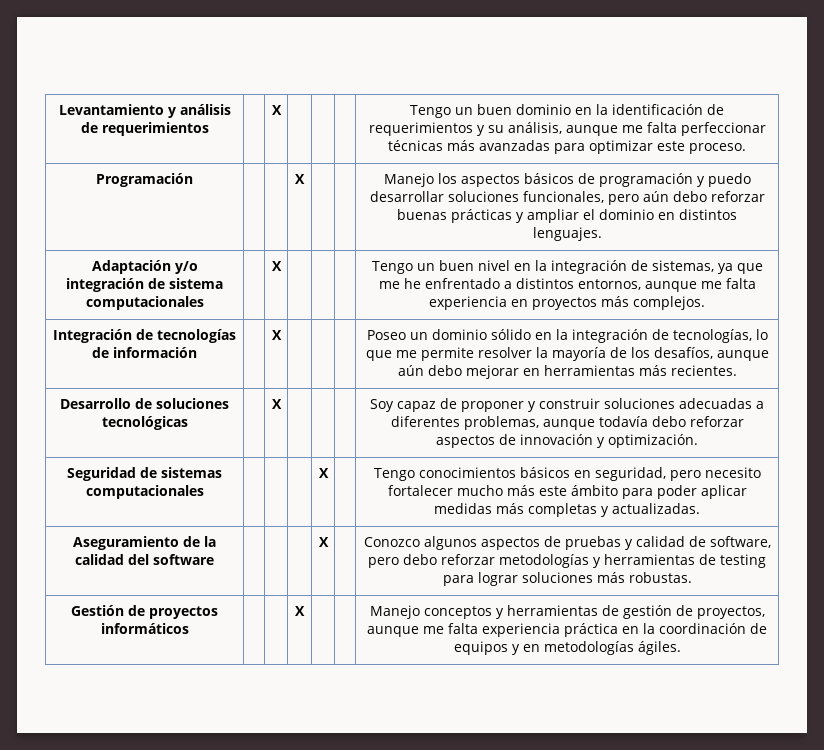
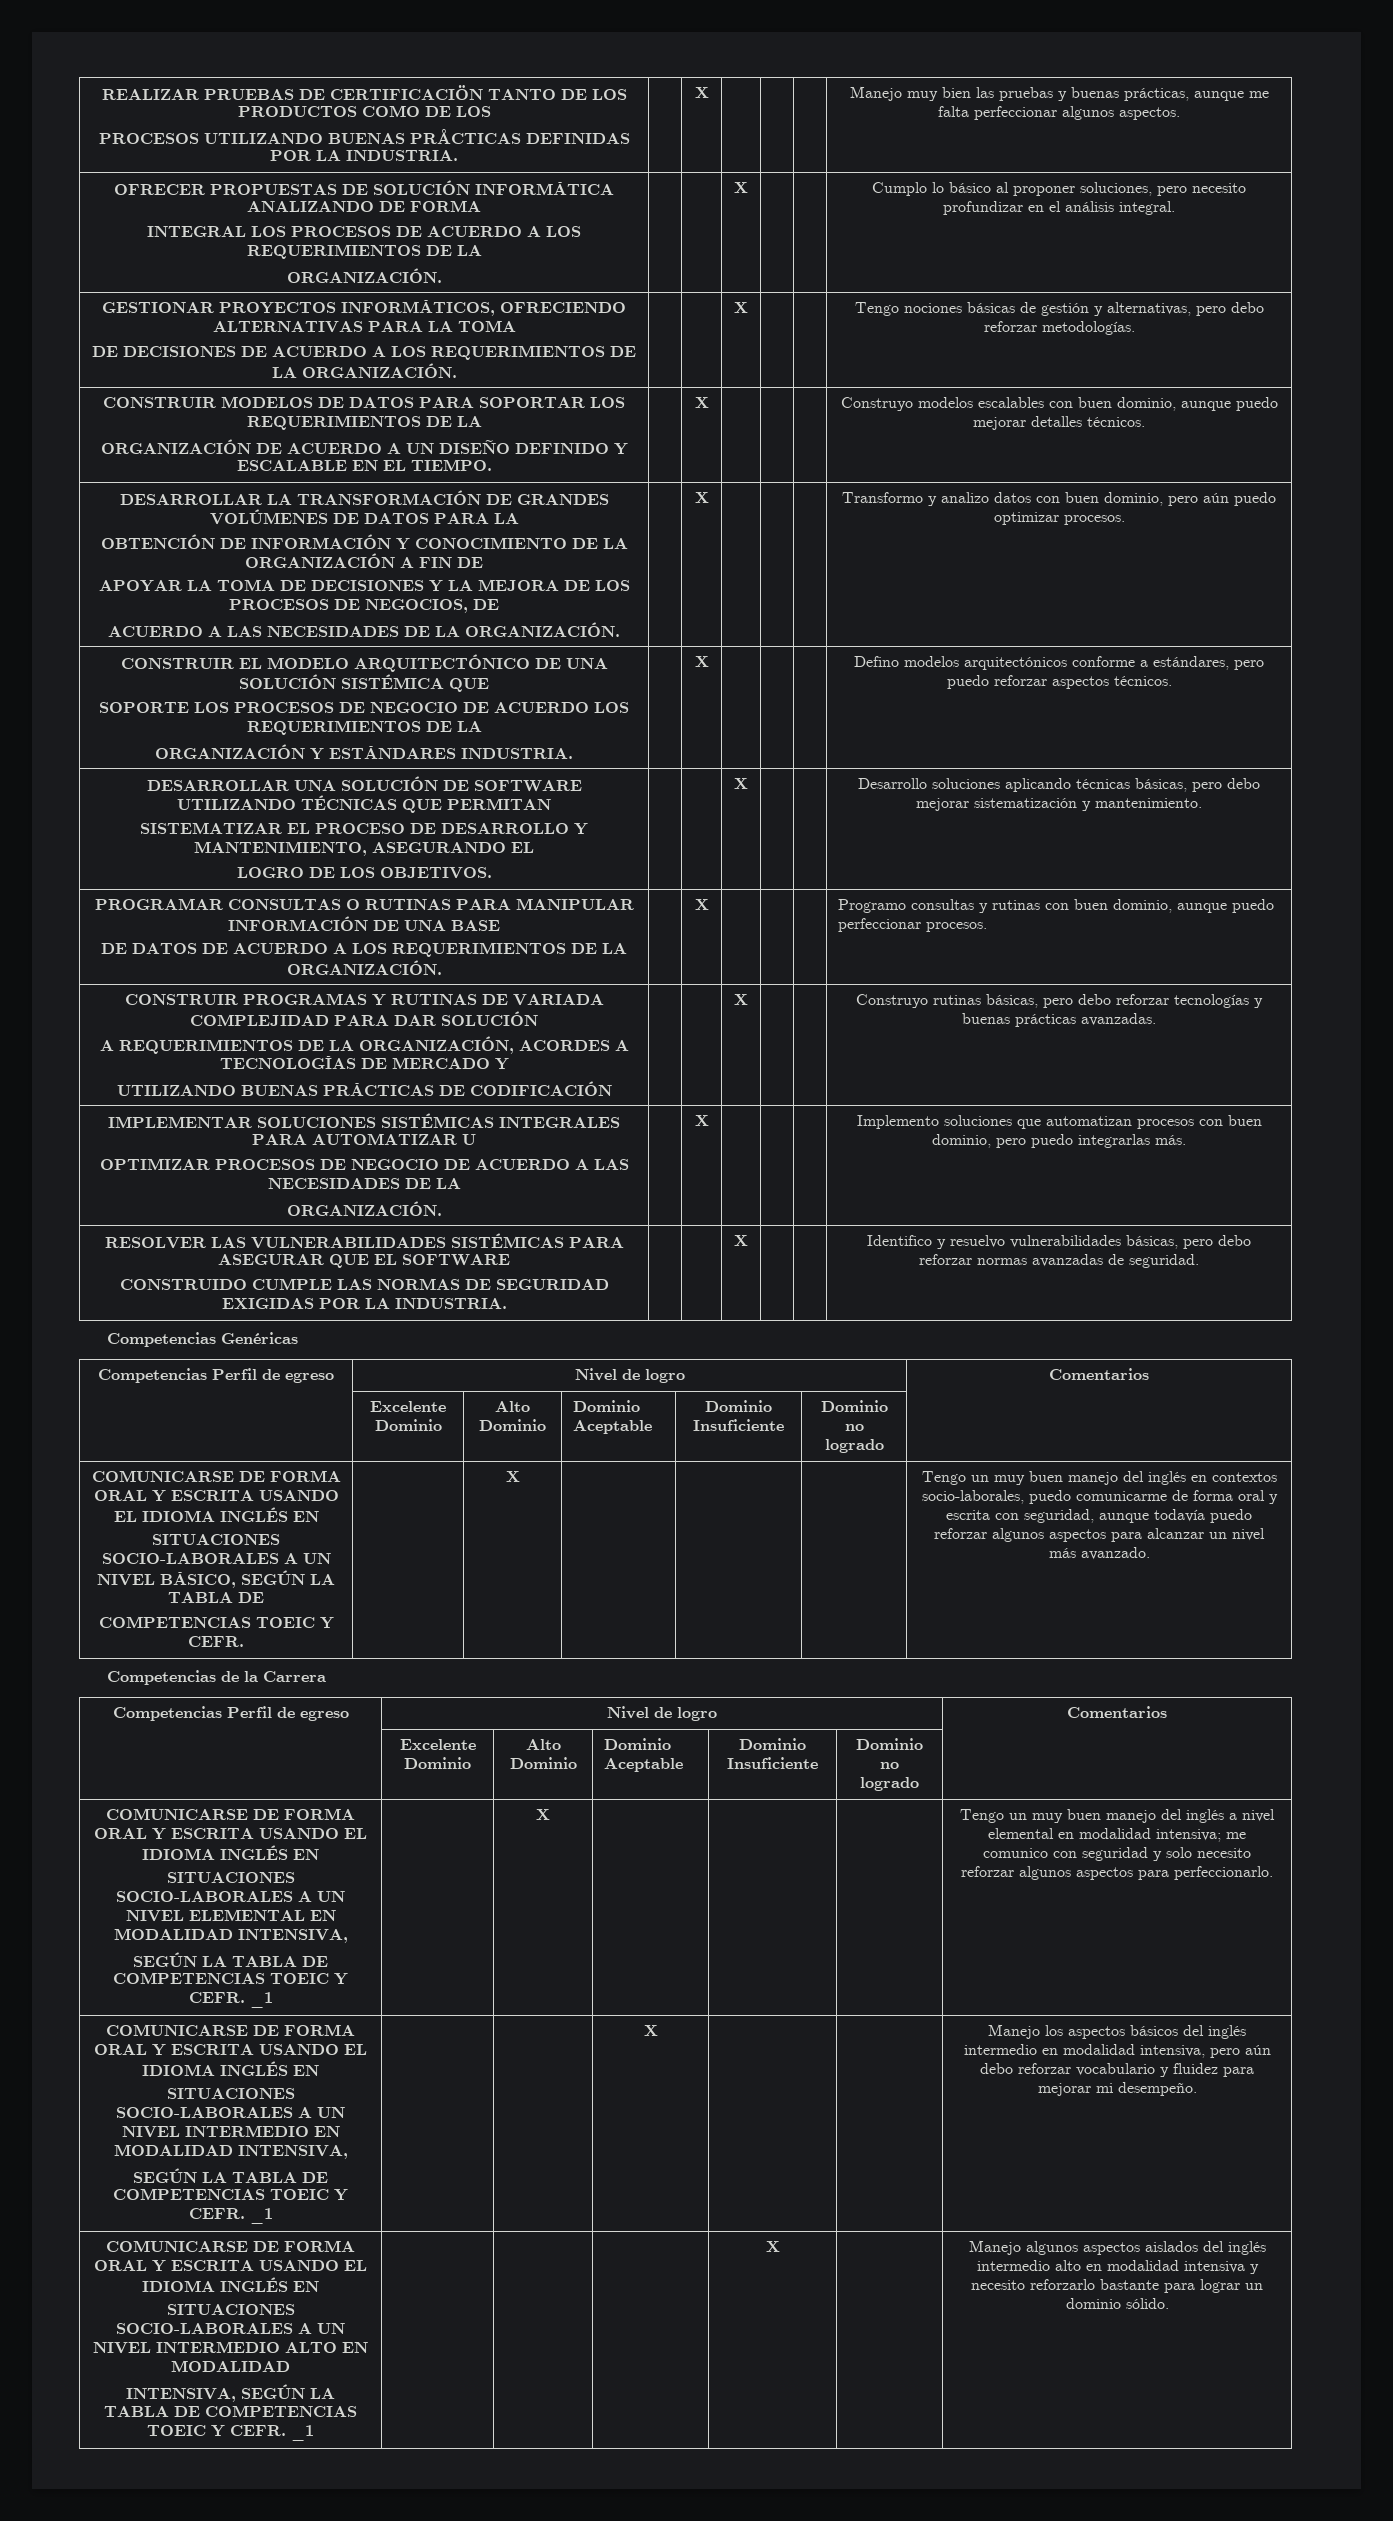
[58,104,231,118] [80,122,209,136] [271,105,282,115] [410,104,724,118] [368,122,766,136] [388,140,746,154] [96,173,193,187] Levantamiento y análisis de requerimientos | | X | | | | Tengo un buen dominio en la identificación de requerimientos y su análisis, aunque me falta perfeccionar técnicas más avanzadas para optimizar este proceso. // Programación -> [101,85,627,100] [237,105,491,117] [98,129,630,144] [270,150,458,161] [694,87,709,98] [849,86,1269,101] [938,106,1180,120] [114,180,614,195] [247,200,481,212] [147,226,581,237] [246,244,482,259] [286,268,442,283] [734,182,748,193] [872,182,1246,196] [943,201,1175,215] [102,300,626,316] [212,320,516,333] [92,345,637,360] [271,363,457,378] [734,302,748,313] [854,302,1264,316] [983,321,1135,335] [103,396,625,408] [246,415,482,430] [100,439,628,455] [236,459,492,471] [694,397,709,408] [840,397,1278,411] [973,416,1145,430] [119,490,609,505] [209,509,519,525] [100,534,628,550] [245,553,483,568] [98,579,630,592] [229,599,499,613] [108,622,620,637] [694,492,709,503] [842,492,1276,506] [993,512,1125,525] [120,654,608,672] [239,674,489,692] [99,702,629,713] [246,720,482,735] [155,744,573,760] [694,656,709,667] [854,656,1264,670] [946,675,1172,689] [146,776,582,792] [177,795,551,813] [140,822,588,835] [194,841,534,856] [236,867,492,879] [734,778,748,789] [858,778,1260,792] [916,798,1202,811] [94,898,634,910] [228,916,500,931] [101,942,627,957] [286,960,442,975] [694,899,709,910] [838,899,1275,913] [838,918,988,932] [124,993,604,1006] [190,1011,538,1026] [99,1036,629,1054] [219,1056,509,1070] [116,1081,612,1096] [734,994,748,1005] [856,994,1263,1008] [962,1013,1156,1027] [108,1113,620,1128] [252,1133,476,1145] [99,1158,629,1170] [267,1178,461,1189] [286,1201,442,1216] [694,1115,709,1126] [856,1115,1262,1129] [932,1134,1186,1148] [104,1233,624,1249] [218,1254,510,1268] [119,1278,609,1290] [221,1298,507,1309] [734,1235,748,1246] [867,1235,1251,1249] [919,1254,1199,1268] [107,1332,299,1347] [98,1368,334,1383] [574,1368,685,1383] [1049,1368,1149,1380] [370,1401,446,1412] [374,1419,442,1431] [495,1401,530,1412] [479,1419,546,1431] [573,1400,641,1412] [573,1420,653,1434] [705,1400,772,1412] [693,1419,784,1431] [820,1400,888,1412] [844,1424,864,1431] [824,1439,884,1453] [91,1470,341,1482] [93,1490,339,1502] [113,1507,319,1522] [152,1534,280,1545] [101,1553,331,1564] [97,1570,335,1588] [168,1592,264,1603] [98,1616,334,1629] [188,1636,244,1647] [505,1471,520,1482] [921,1471,1277,1485] [921,1490,1278,1504] [946,1509,1252,1523] [934,1528,1265,1542] [1048,1547,1150,1560] [107,1670,327,1685] [112,1706,349,1721] [607,1706,718,1721] [1067,1706,1167,1718] [399,1739,476,1750] [404,1757,471,1769] [525,1739,561,1750] [509,1757,577,1769] [604,1738,672,1750] [604,1758,684,1772] [739,1738,806,1750] [727,1757,818,1769] [856,1738,923,1750] [880,1762,899,1769] [860,1777,919,1791] [106,1808,355,1820] [94,1828,367,1840] [142,1845,319,1860] [166,1872,295,1883] [116,1891,345,1902] [125,1909,336,1922] [113,1928,348,1943] [133,1952,328,1967] [113,1972,348,1985] [188,1992,273,2008] [536,1809,550,1820] [960,1809,1275,1823] [988,1828,1246,1842] [983,1847,1251,1861] [961,1866,1273,1880] [106,2024,355,2036] [94,2044,367,2056] [142,2061,319,2076] [166,2088,295,2099] [116,2107,345,2118] [121,2125,340,2138] [113,2144,348,2159] [133,2168,328,2183] [113,2188,348,2201] [188,2208,273,2224] REALIZAR PRUEBAS DE CERTIFICACIÖN TANTO DE LOS PRODUCTOS COMO DE LOS // PROCESOS UTILIZANDO BUENAS PRÅCTICAS DEFINIDAS POR LA INDUSTRIA. | | X | | | | Manejo muy bien las pruebas y buenas prácticas, aunque me falta perfeccionar algunos aspectos. // OFRECER PROPUESTAS DE SOLUCIÓN INFORMÁTICA ANALIZANDO DE FORMA // INTEGRAL LOS PROCESOS DE ACUERDO A LOS REQUERIMIENTOS DE LA // ORGANIZACIÓN. | | | X | | | Cumplo lo básico al proponer soluciones, pero necesito profundizar en el análisis integral. // GESTIONAR PROYECTOS INFORMÁTICOS, OFRECIENDO ALTERNATIVAS PARA LA TOMA // DE DECISIONES DE ACUERDO A LOS REQUERIMIENTOS DE LA ORGANIZACIÓN. | | | X | | | Tengo nociones básicas de gestión y alternativas, pero debo reforzar metodologías. // CONSTRUIR MODELOS DE DATOS PARA SOPORTAR LOS REQUERIMIENTOS DE LA // ORGANIZACIÓN DE ACUERDO A UN DISEÑO DEFINIDO Y ESCALABLE EN EL TIEMPO. | | X | | | | Construyo modelos escalables con buen dominio, aunque puedo mejorar detalles técnicos. // DESARROLLAR LA TRANSFORMACIÓN DE GRANDES VOLÚMENES DE DATOS PARA LA // OBTENCIÓN DE INFORMACIÓN Y CONOCIMIENTO DE LA ORGANIZACIÓN A FIN DE // APOYAR LA TOMA DE DECISIONES Y LA MEJORA DE LOS PROCESOS DE NEGOCIOS, DE // ACUERDO A LAS NECESIDADES DE LA ORGANIZACIÓN. | | X | | | | Transformo y analizo datos con buen dominio, pero aún puedo optimizar procesos. // CONSTRUIR EL MODELO ARQUITECTÓNICO DE UNA SOLUCIÓN SISTÉMICA QUE // SOPORTE LOS PROCESOS DE NEGOCIO DE ACUERDO LOS REQUERIMIENTOS DE LA // ORGANIZACIÓN Y ESTÁNDARES INDUSTRIA. | | X | | | | Defino modelos arquitectónicos conforme a estándares, pero puedo reforzar aspectos técnicos. // DESARROLLAR UNA SOLUCIÓN DE SOFTWARE UTILIZANDO TÉCNICAS QUE PERMITAN // SISTEMATIZAR EL PROCESO DE DESARROLLO Y MANTENIMIENTO, ASEGURANDO EL // LOGRO DE LOS OBJETIVOS. | | | X | | | Desarrollo soluciones aplicando técnicas básicas, pero debo mejorar sistematización y mantenimiento. // PROGRAMAR CONSULTAS O RUTINAS PARA MANIPULAR INFORMACIÓN DE UNA BASE // DE DATOS DE ACUERDO A LOS REQUERIMIENTOS DE LA ORGANIZACIÓN. | | X | | | | Programo consultas y rutinas con buen dominio, aunque puedo perfeccionar procesos. // CONSTRUIR PROGRAMAS Y RUTINAS DE VARIADA COMPLEJIDAD PARA DAR SOLUCIÓN // A REQUERIMIENTOS DE LA ORGANIZACIÓN, ACORDES A TECNOLOGÍAS DE MERCADO Y // UTILIZANDO BUENAS PRÁCTICAS DE CODIFICACIÓN | | | X | | | Construyo rutinas básicas, pero debo reforzar tecnologías y buenas prácticas avanzadas. // IMPLEMENTAR SOLUCIONES SISTÉMICAS INTEGRALES PARA AUTOMATIZAR U // OPTIMIZAR PROCESOS DE NEGOCIO DE ACUERDO A LAS NECESIDADES DE LA // ORGANIZACIÓN. | | X | | | | Implemento soluciones que automatizan procesos con buen dominio, pero puedo integrarlas más. // RESOLVER LAS VULNERABILIDADES SISTÉMICAS PARA ASEGURAR QUE EL SOFTWARE // CONSTRUIDO CUMPLE LAS NORMAS DE SEGURIDAD EXIGIDAS POR LA INDUSTRIA. | | | X | | | Identifico y resuelvo vulnerabilidades básicas, pero debo reforzar normas avanzadas de seguridad. // Competencias Genéricas // Competencias Perfil de egreso | Nivel de logro | Comentarios // | Excelente Dominio | Alto Dominio | Dominio Aceptable | Dominio Insuficiente | Dominio no logrado | // COMUNICARSE DE FORMA ORAL Y ESCRITA USANDO EL IDIOMA INGLÉS EN // SITUACIONES SOCIO-LABORALES A UN NIVEL BÁSICO, SEGÚN LA TABLA DE // COMPETENCIAS TOEIC Y CEFR. | | X | | | | Tengo un muy buen manejo del inglés en contextos socio-laborales, puedo comunicarme de forma oral y escrita con seguridad, aunque todavía puedo reforzar algunos aspectos para alcanzar un nivel más avanzado. // Competencias de la Carrera // Competencias Perfil de egreso | Nivel de logro | Comentarios // | Excelente Dominio | Alto Dominio | Dominio Aceptable | Dominio Insuficiente | Dominio no logrado | // COMUNICARSE DE FORMA ORAL Y ESCRITA USANDO EL IDIOMA INGLÉS EN // SITUACIONES SOCIO-LABORALES A UN NIVEL ELEMENTAL EN MODALIDAD INTENSIVA, // SEGÚN LA TABLA DE COMPETENCIAS TOEIC Y CEFR. _1 | | X | | | | Tengo un muy buen manejo del inglés a nivel elemental en modalidad intensiva; me comunico con seguridad y solo necesito reforzar algunos aspectos para perfeccionarlo. // COMUNICARSE DE FORMA ORAL Y ESCRITA USANDO EL IDIOMA INGLÉS EN // SITUACIONES SOCIO-LABORALES A UN NIVEL INTERMEDIO EN MODALIDAD INTENSIVA, // SEGÚN LA TABLA DE COMPETENCIAS TOEIC Y CEFR. _1
[577,173,751,187] [369,191,765,205] [397,209,737,223] [532,227,602,241] [91,260,198,274] [66,278,223,292] [85,296,204,310] [271,261,282,271] [371,260,763,274] [378,278,756,292] [429,296,705,310] [53,329,236,343] [92,347,197,358] [271,330,282,340] [366,329,768,343] [365,347,769,361] [397,365,737,379] [60,398,229,409] [101,416,188,430] [271,399,282,409] [370,398,764,412] [390,416,744,430] [436,434,698,448] [67,467,222,481] [85,485,204,499] [318,468,329,478] [373,467,761,481] [387,485,747,499] [434,503,700,517] [73,536,216,550] [75,554,214,565] [318,537,329,547] [363,536,771,550] [368,554,766,568] [442,572,692,586] [71,605,218,619] [100,623,189,634] [295,606,305,616] [369,605,765,619] [367,623,767,637] [453,641,681,655] de programación y puedo desarrollar soluciones funcionales, pero aún debo reforzar buenas prácticas y ampliar el dominio en distintos lenguajes. // Adaptación y/o integración de sistema computacionales | | X | | | | Tengo un buen nivel en la integración de sistemas, ya que me he enfrentado a distintos entornos, aunque me falta experiencia en proyectos más complejos. // Integración de tecnologías de información | | X | | | | Poseo un dominio sólido en la integración de tecnologías, lo que me permite resolver la mayoría de los desafíos, aunque aún debo mejorar en herramientas más recientes. // Desarrollo de soluciones tecnológicas | | X | | | | Soy capaz de proponer y construir soluciones adecuadas a diferentes problemas, aunque todavía debo reforzar aspectos de innovación y optimización. // Seguridad de sistemas computacionales | | | | X | | Tengo conocimientos básicos en seguridad, pero necesito fortalecer mucho más este ámbito para poder aplicar medidas más completas y actualizadas. // Aseguramiento de la calidad del software | | | | X | | Conozco algunos aspectos de pruebas y calidad de software, pero debo reforzar metodologías y herramientas de testing para lograr soluciones más robustas. // Gestión de proyectos informáticos | | | X | | | Manejo conceptos y herramientas de gestión de proyectos, aunque me falta experiencia práctica en la coordinación de equipos y en metodologías ágiles. -> [1183,2025,1246,2039] [963,2044,1271,2058] [980,2063,1254,2077] [1037,2082,1197,2096] [106,2240,355,2252] [94,2260,367,2272] [142,2277,319,2292] [166,2304,295,2315] [116,2323,345,2334] [93,2341,368,2354] [171,2360,290,2372] [126,2384,335,2402] [104,2405,357,2417] [147,2425,314,2441] [765,2241,780,2252] [968,2240,1266,2255] [976,2260,1259,2274] [971,2279,1263,2293] [1065,2298,1169,2309] del inglés intermedio en modalidad intensiva, pero aún debo reforzar vocabulario y fluidez para mejorar mi desempeño. // COMUNICARSE DE FORMA ORAL Y ESCRITA USANDO EL IDIOMA INGLÉS EN // SITUACIONES SOCIO-LABORALES A UN NIVEL INTERMEDIO ALTO EN MODALIDAD // INTENSIVA, SEGÚN LA TABLA DE COMPETENCIAS TOEIC Y CEFR. _1 | | | | X | | Manejo algunos aspectos aislados del inglés intermedio alto en modalidad intensiva y necesito reforzarlo bastante para lograr un dominio sólido.

